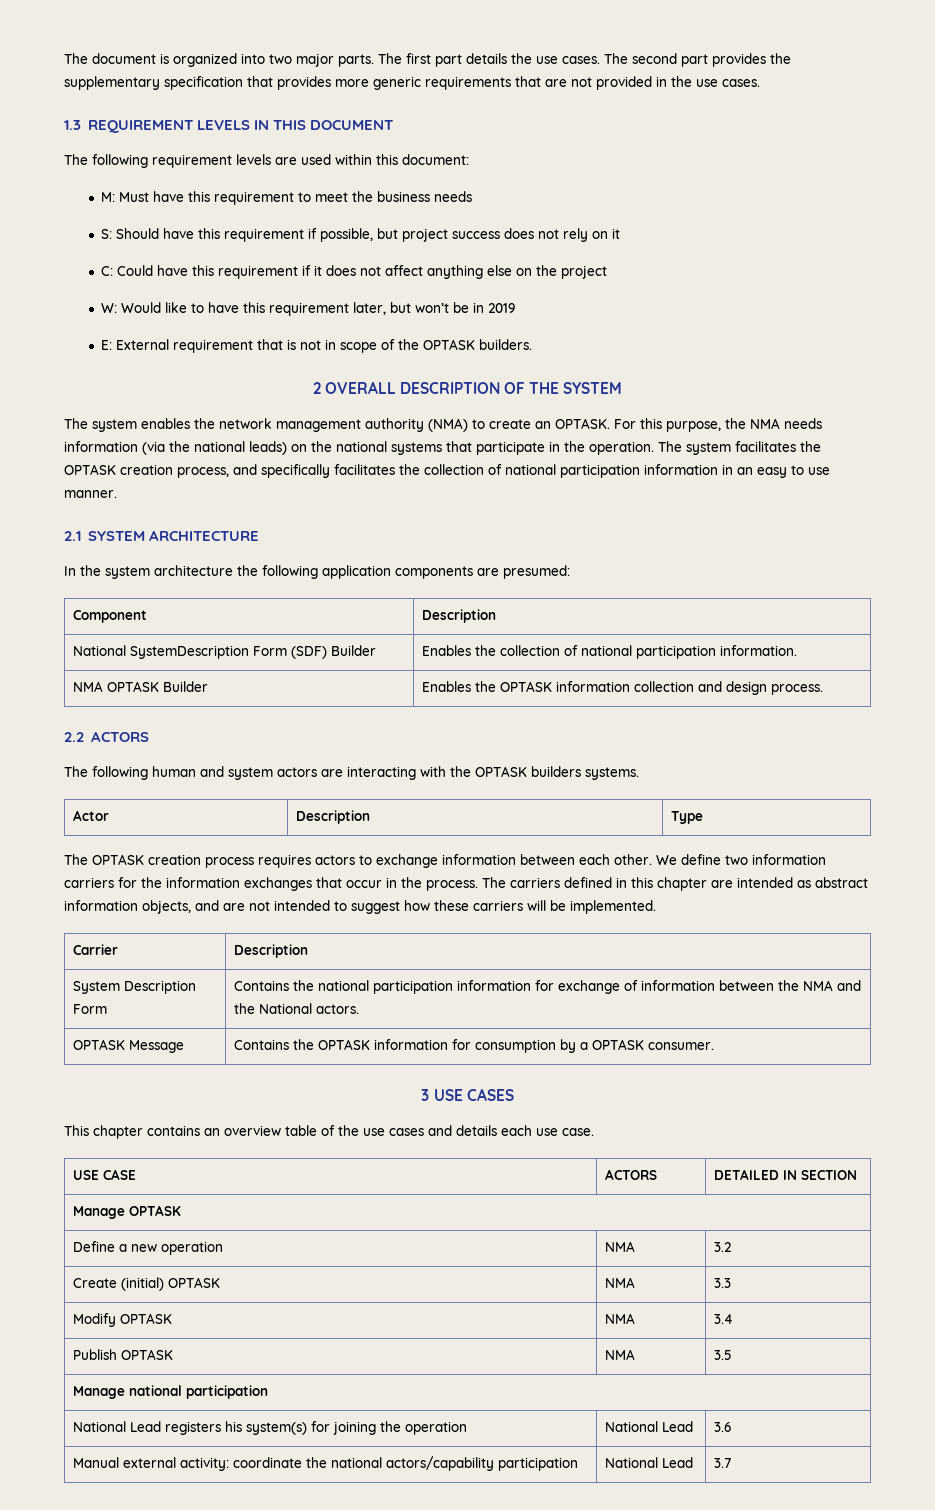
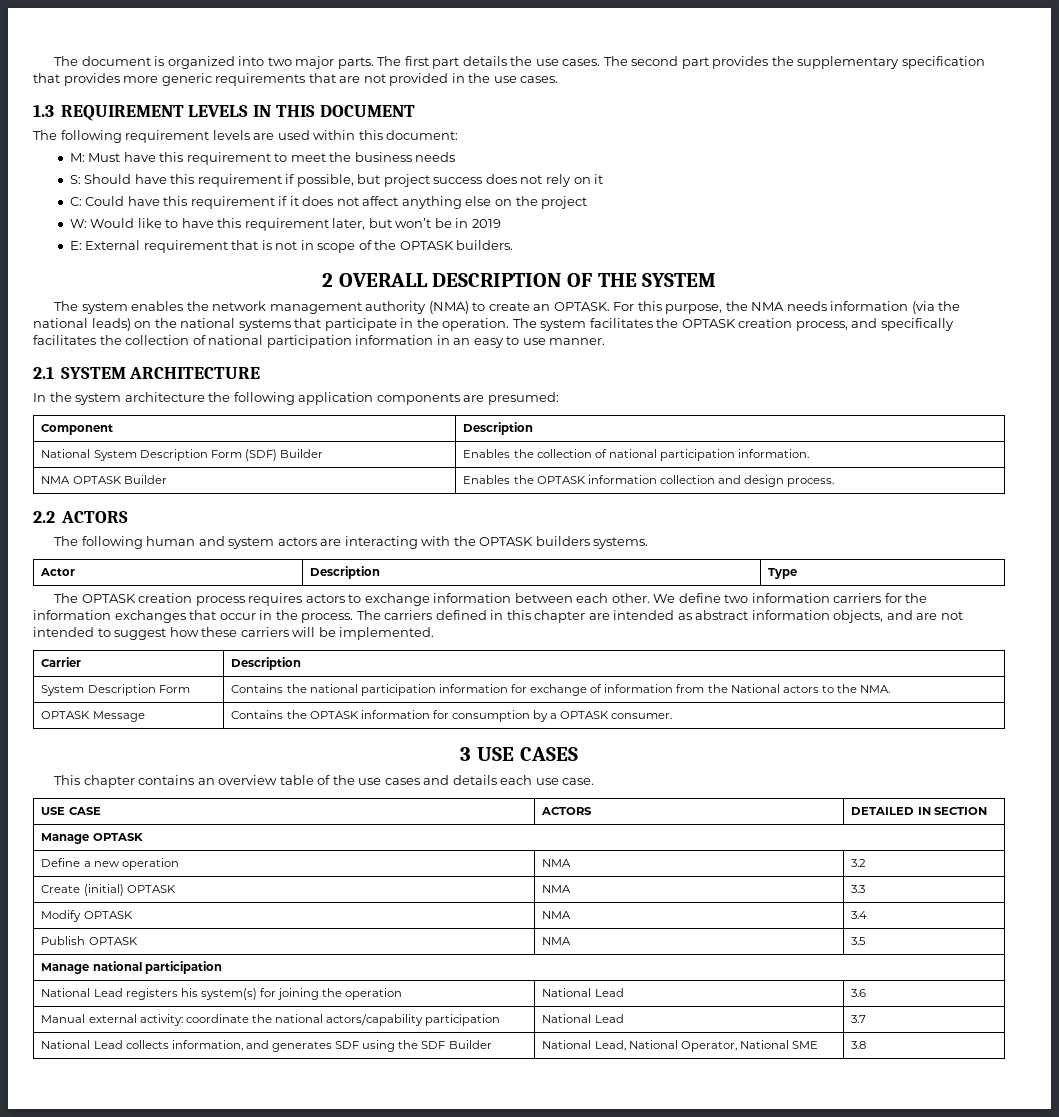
[130,645,250,659] SystemDescription -> [93,449,208,461] System Description
[719,980,862,991] [234,1003,360,1014] between the NMA and the National actors. -> [676,684,891,693] from the National actors to the NMA.
(732, 1463) none -> [41,1040,492,1052] [542,1040,818,1052] [851,1041,867,1049] // National Lead collects information, and generates SDF using the SDF Builder | National Lead, National Operator, National SME | 3.8

